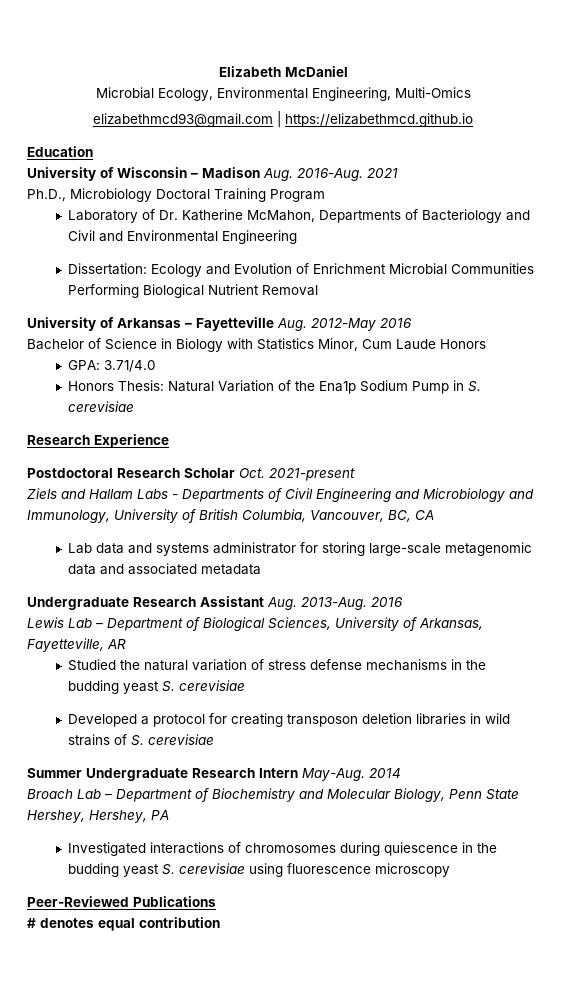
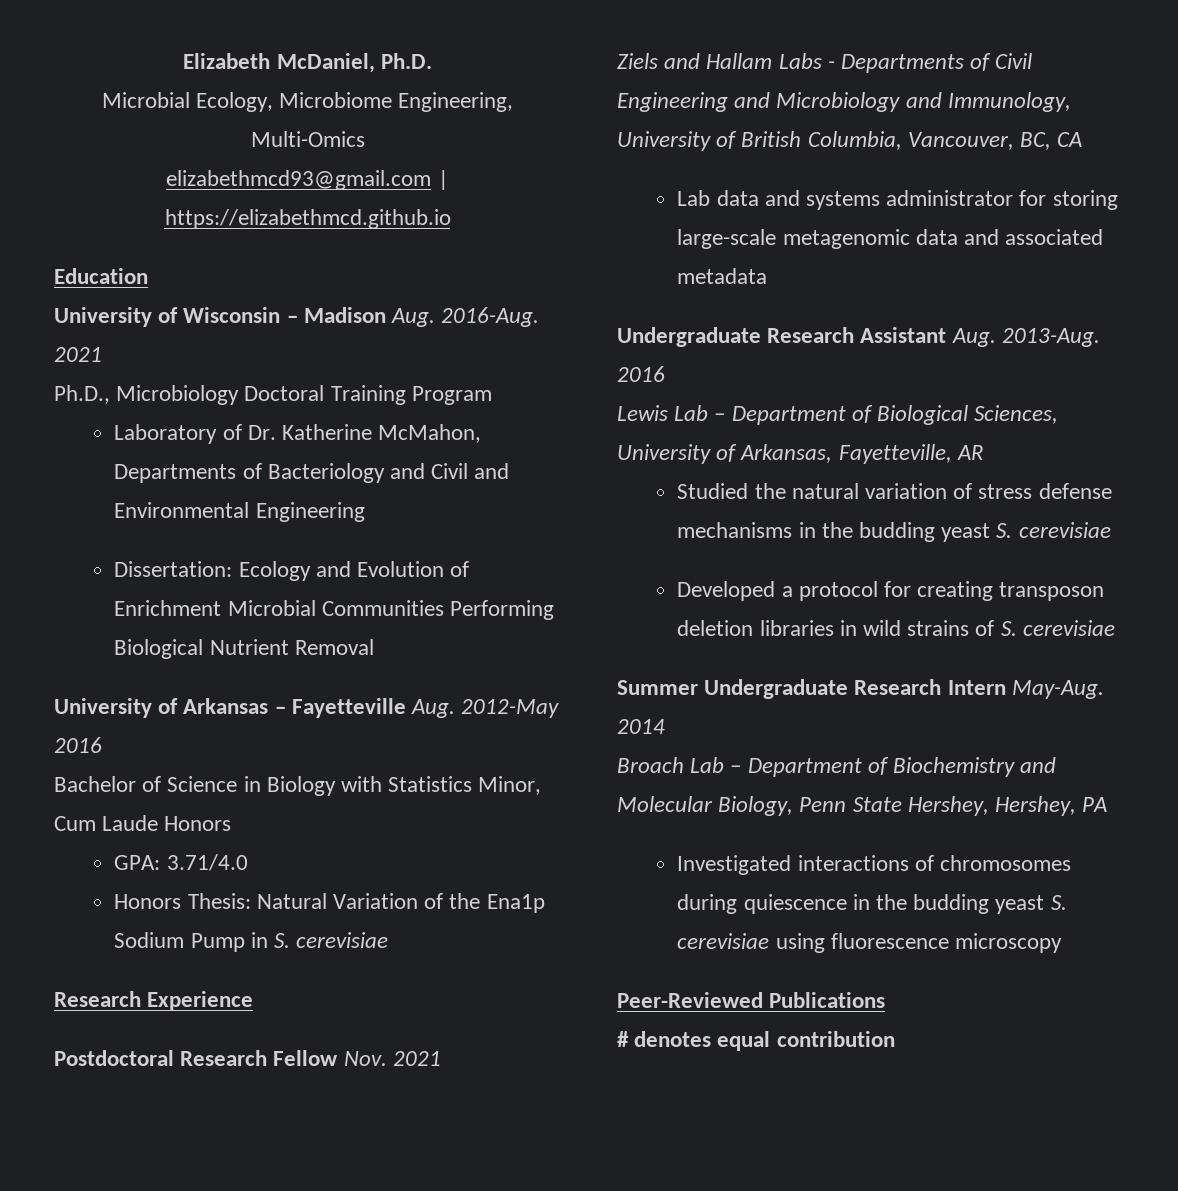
[284,66,348,77] McDaniel -> [276,53,432,73] McDaniel, Ph.D.
[216,87,308,99] Environmental -> [279,92,393,108] Microbiome
[184,468,355,481] Scholar Oct. 2021-present -> [273,1050,441,1066] Fellow Nov. 2021

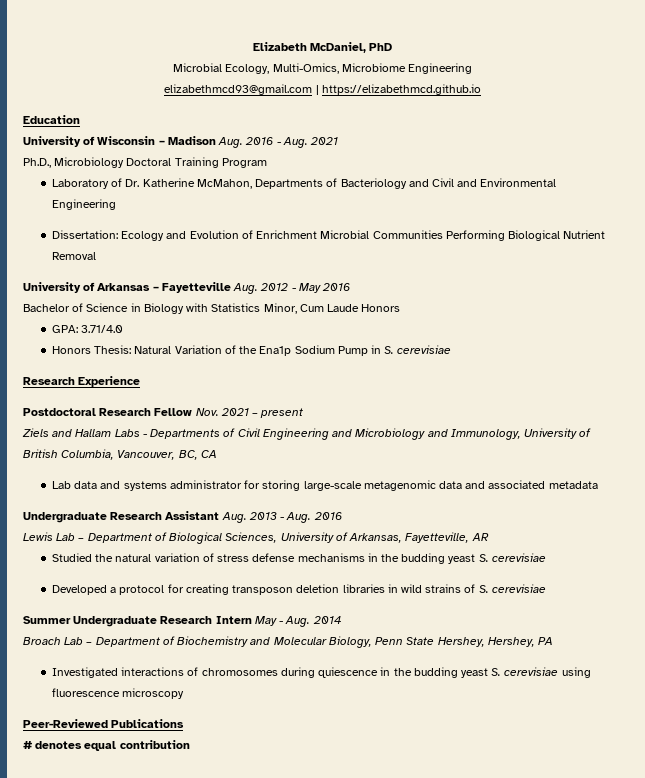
[380,53,432,69] Ph.D. -> [369,43,393,51] PhD
[279,92,514,112] [250,131,365,147] Microbiome Engineering, Multi-Omics -> [272,63,472,74] Multi-Omics, Microbiome Engineering
[441,307,540,327] 2016-Aug. -> [245,137,308,148] 2016 - Aug.
[461,699,560,718] 2012-May -> [260,283,321,293] 2012 - May
(441, 1058) none -> [252,408,304,418] – present
[1001,328,1100,347] 2013-Aug. -> [248,512,312,523] 2013 - Aug.
[1011,680,1104,699] May-Aug. -> [254,616,311,627] May - Aug.

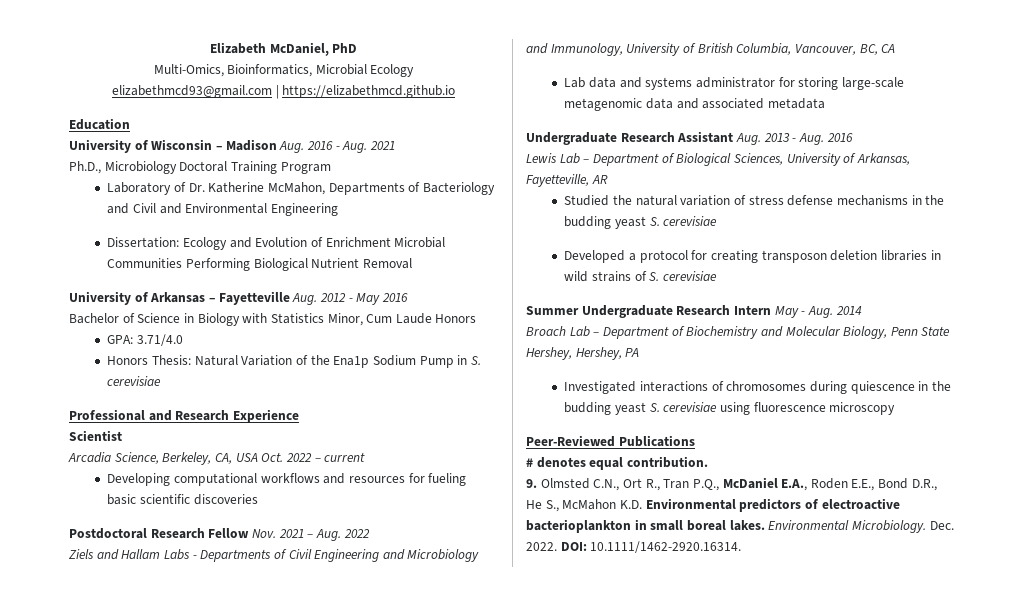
[173,63,472,74] Microbial Ecology, Multi-Omics, Microbiome Engineering -> [153,64,415,77] Multi-Omics, Bioinformatics, Microbial Ecology
(452, 349) none -> [69,409,172,421] Professional and
(141, 381) none -> [69,430,122,441] [68,452,366,465] [107,473,467,486] [107,494,258,505] // Scientist // Arcadia Science, Berkeley, CA, USA Oct. 2022 – current // Developing computational workflows and resources for fueling basic scientific discoveries
[260,408,304,418] present -> [315,529,370,541] Aug. 2022
[119,740,190,749] contribution -> [626,456,708,468] [526,477,937,491] [526,498,900,512] [526,519,954,533] [526,541,742,553] contribution. // 9. Olmsted C.N., Ort R., Tran P.Q., McDaniel E.A., Roden E.E., Bond D.R., He S., McMahon K.D. Environmental predictors of electroactive bacterioplankton in small boreal lakes. Environmental Microbiology. Dec. 2022. DOI: 10.1111/1462-2920.16314.

